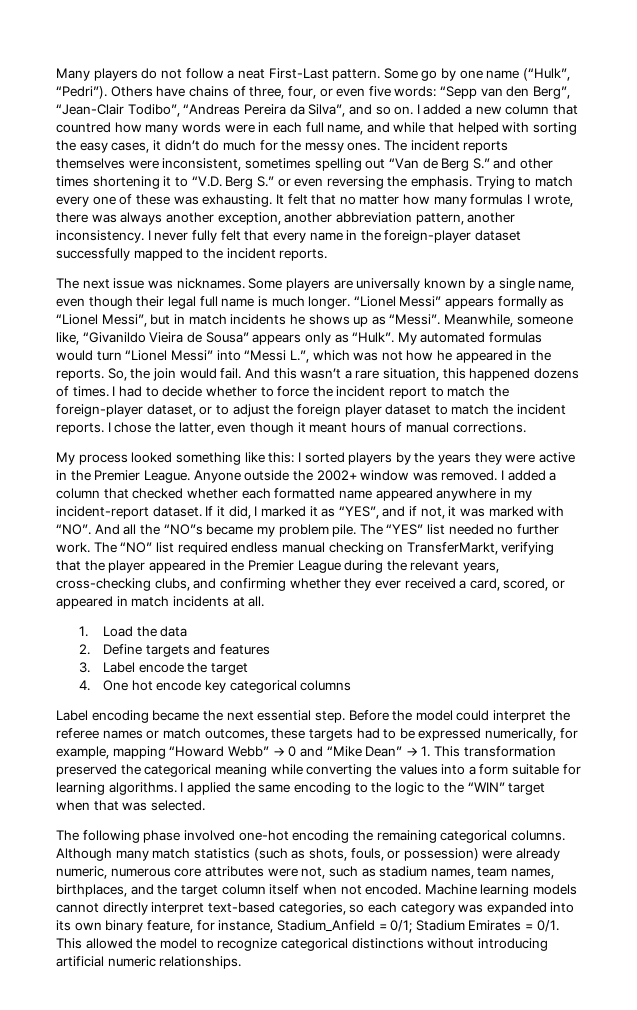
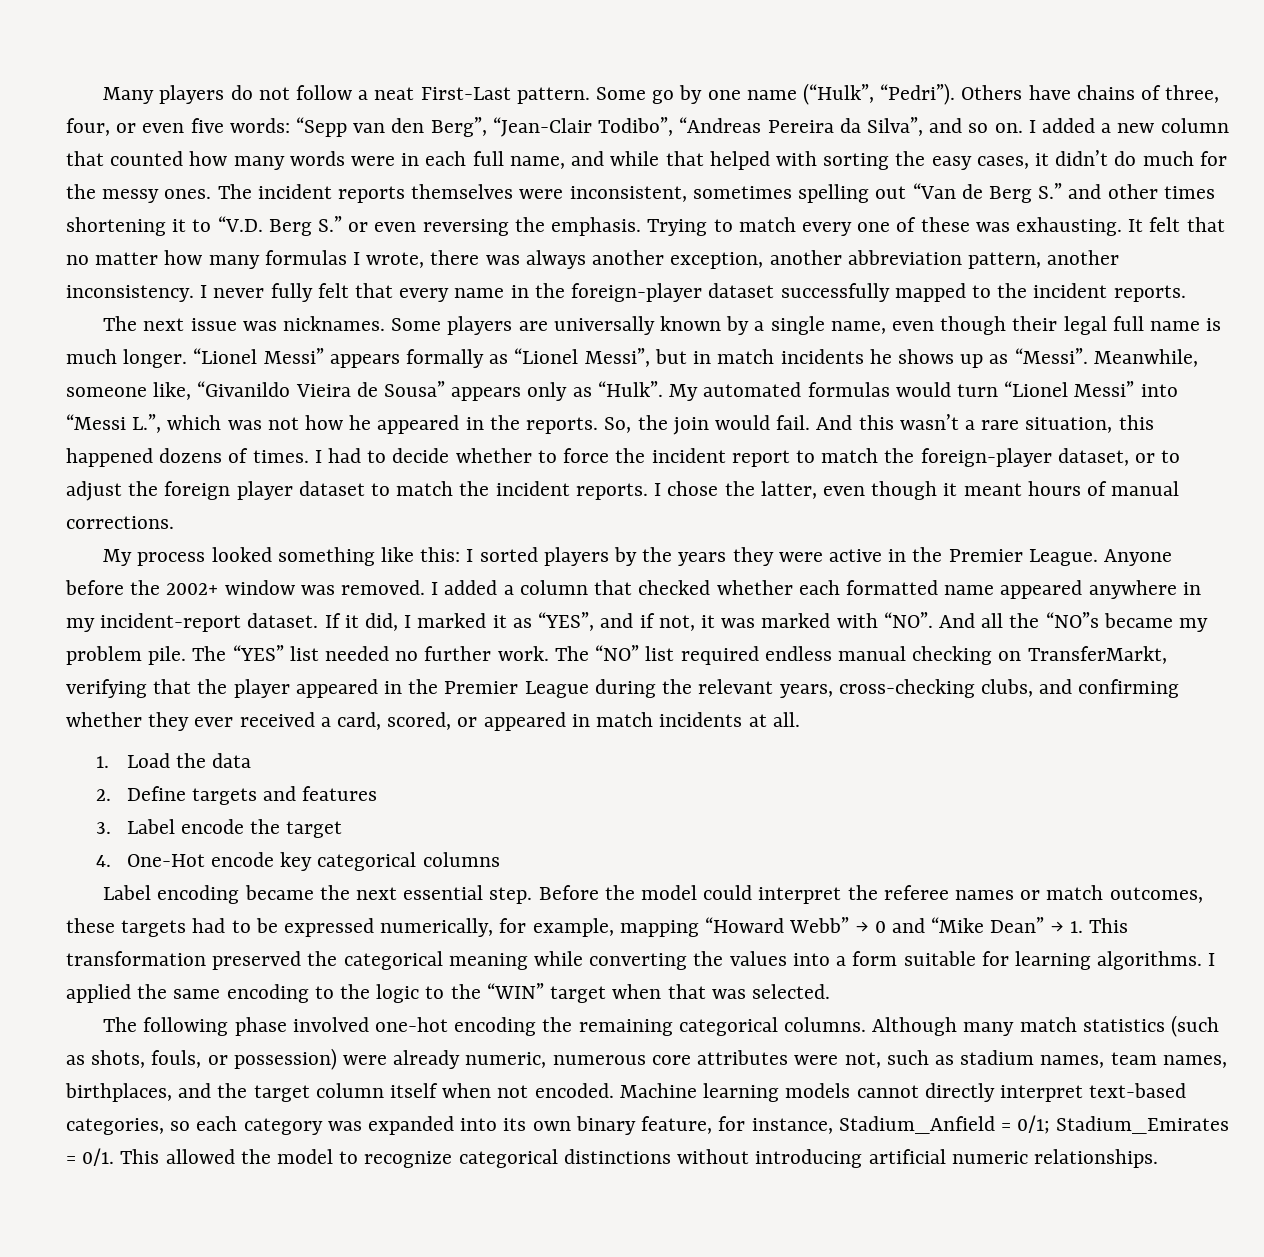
[56,122,111,133] countred -> [110,151,184,166] counted
[244,470,290,481] outside -> [65,580,124,595] before
[102,680,153,691] One hot -> [126,854,205,867] One-Hot
[415,920,522,931] Stadium Emirates -> [1056,1116,1230,1134] Stadium_Emirates

